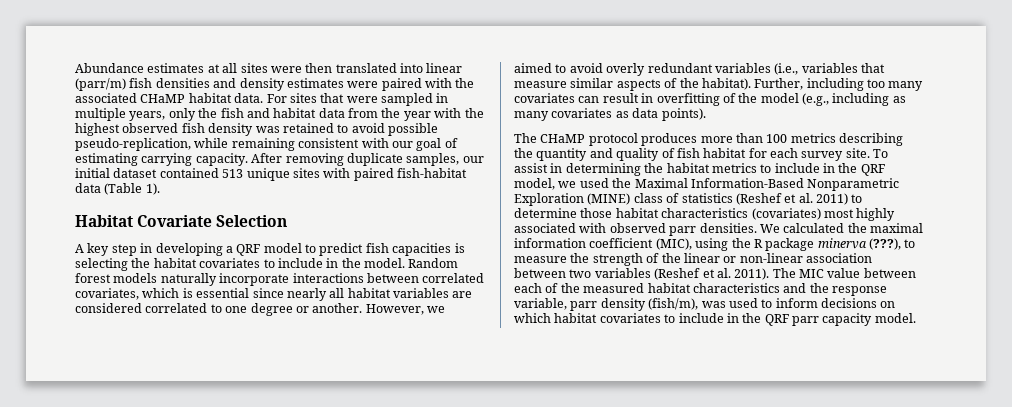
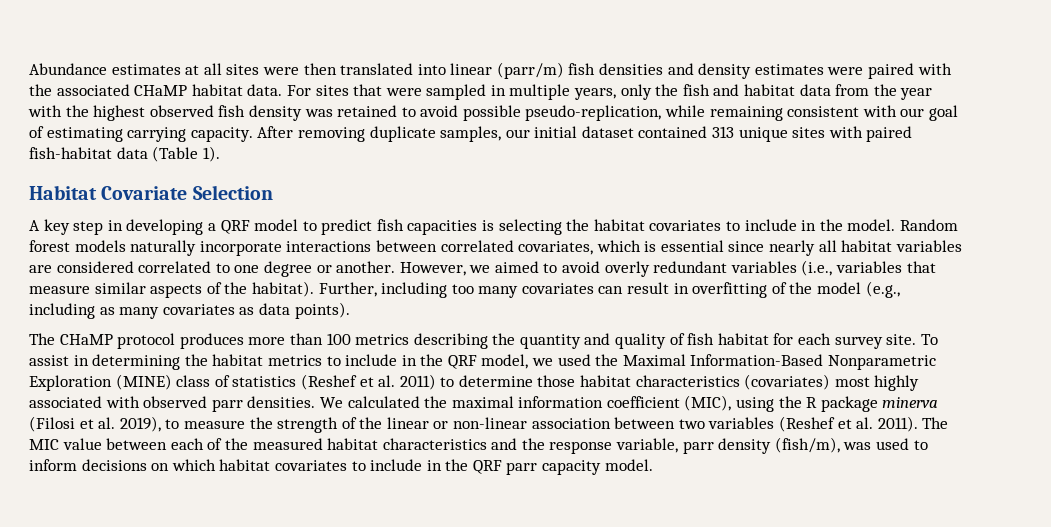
[222,169,244,178] 513 -> [712,126,735,138] 313
[869,238,901,250] (???), -> [29,416,161,432] (Filosi et al. 2019),

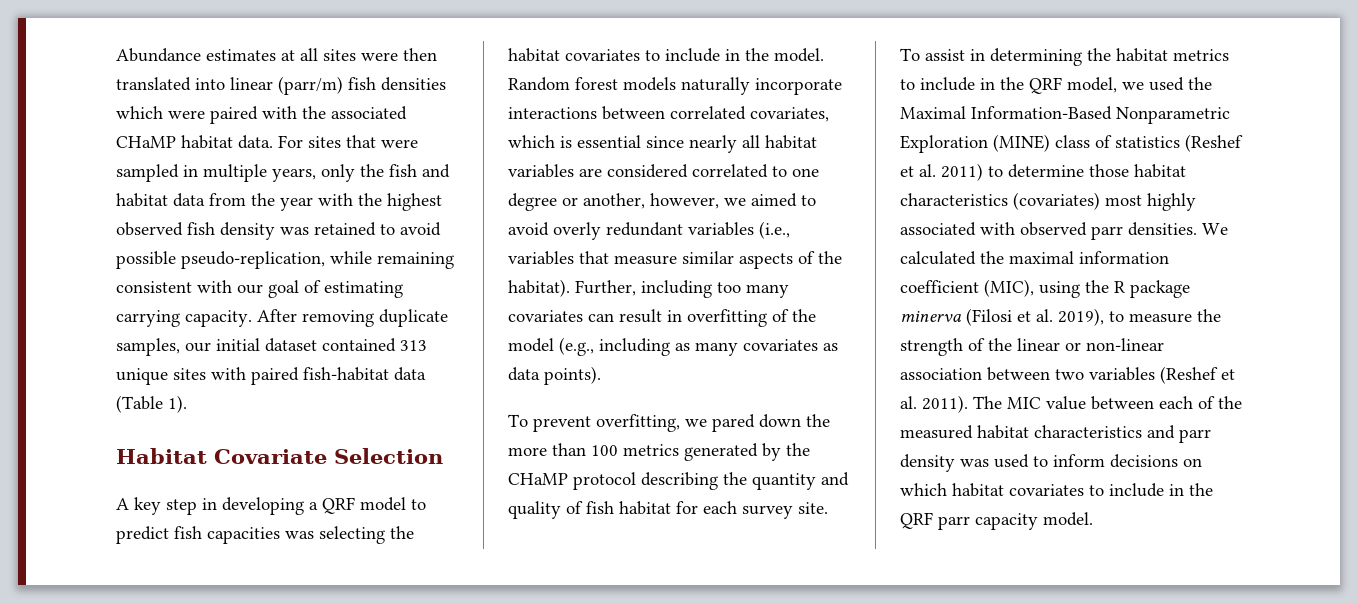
[667,63,824,79] and density estimates -> [116,106,163,119] which
[482,220,495,231] is -> [285,531,314,539] was
[336,261,466,276] another. However, -> [583,193,719,209] another, however,
[29,333,410,349] The CHaMP protocol produces more than 100 metrics -> [508,414,830,432] [508,443,810,461] [508,472,636,490] To prevent overfitting, we pared down the more than 100 metrics generated by the CHaMP protocol
[521,438,679,454] the response variable, -> (1175, 432) none
[774,437,840,453] (fish/m), -> (955, 463) none

